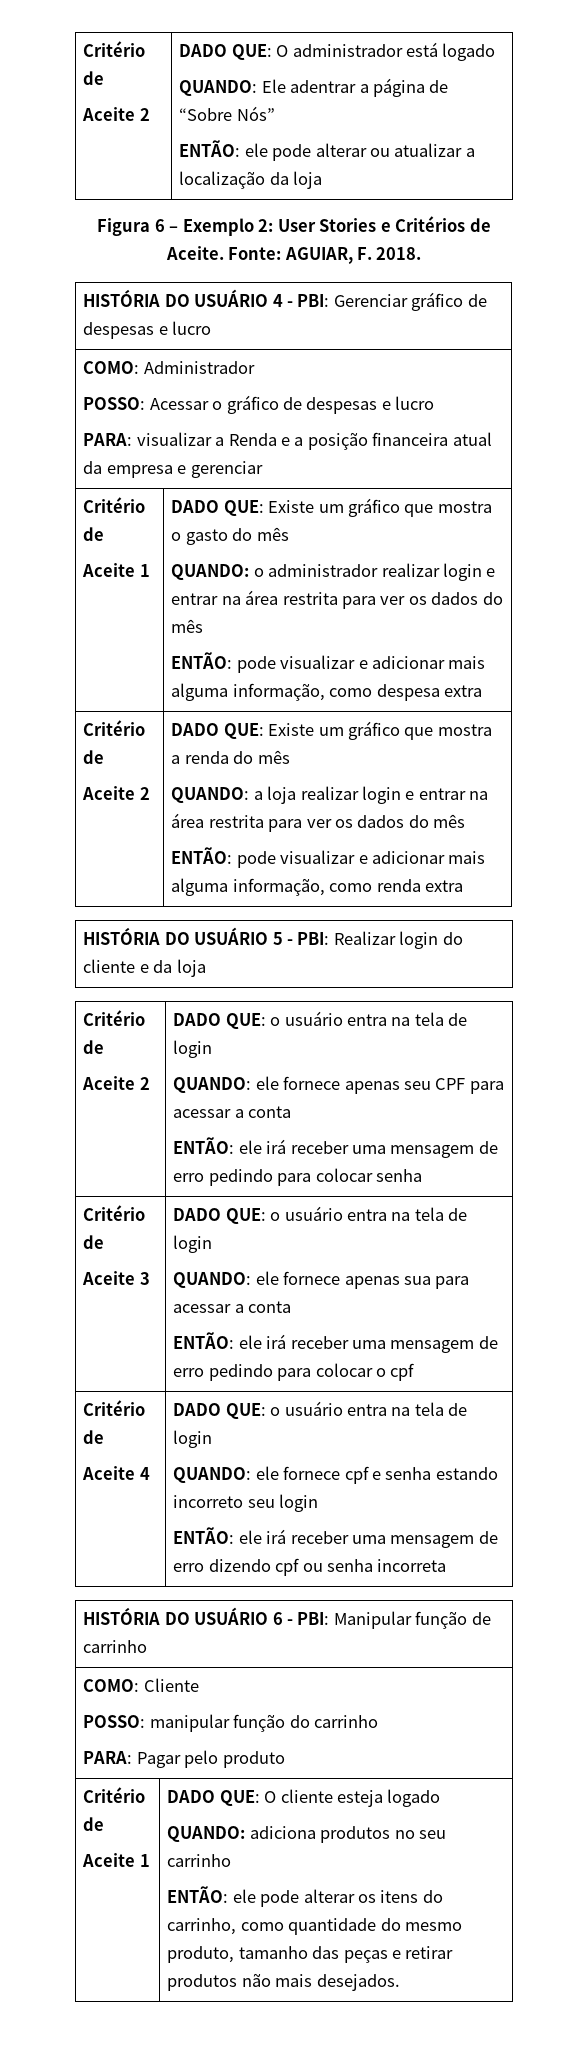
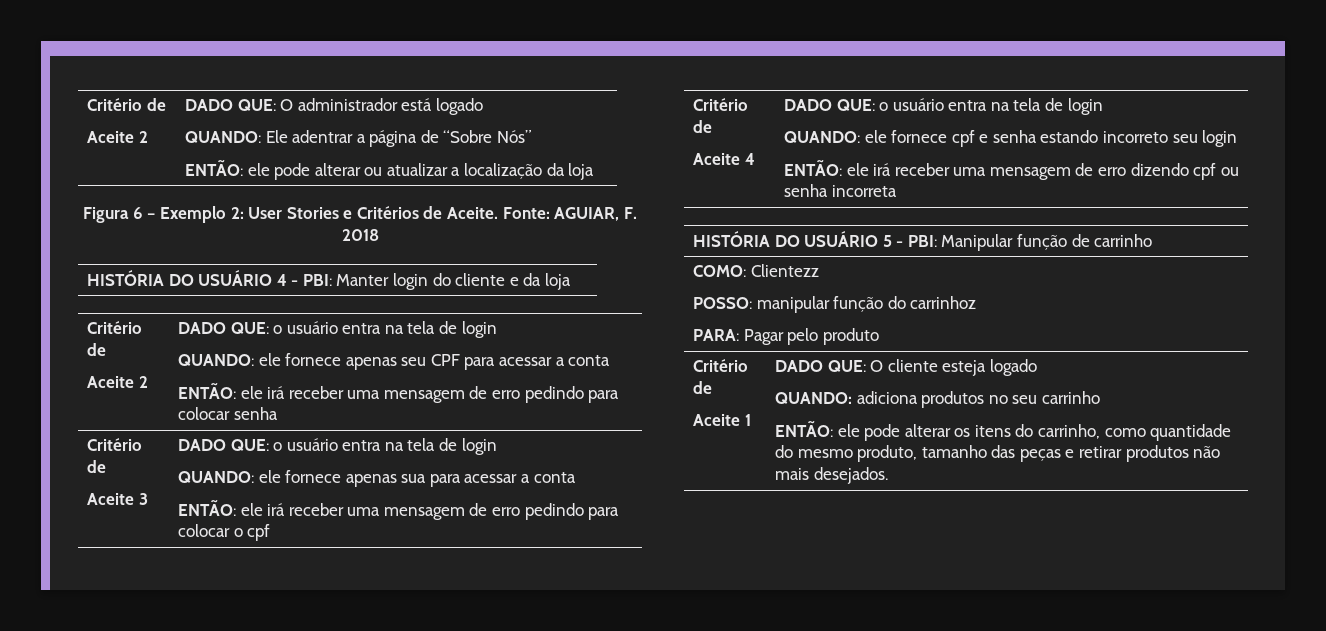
[376,247,422,260] 2018. -> [341,229,379,241] 2018
[333,292,487,311] [83,321,212,339] [83,361,255,374] [83,395,435,414] [83,432,492,450] [83,461,263,478] [83,497,146,513] [83,527,105,541] [82,563,150,577] [171,498,492,517] [171,527,289,545] [171,563,496,581] [171,590,503,609] [171,619,204,633] [171,652,486,673] [171,683,483,701] [83,720,146,736] [83,750,105,764] [82,786,150,800] [171,721,492,740] [171,750,290,764] [171,786,489,804] [171,813,466,832] [171,847,486,868] [171,878,464,896] [83,927,396,945] Gerenciar gráfico de despesas e lucro // COMO: Administrador // POSSO: Acessar o gráfico de despesas e lucro // PARA: visualizar a Renda e a posição financeira atual da empresa e gerenciar // Critério de // Aceite 1 | DADO QUE: Existe um gráfico que mostra o gasto do mês // QUANDO: o administrador realizar login e entrar na área restrita para ver os dados do mês // ENTÃO: pode visualizar e adicionar mais alguma informação, como despesa extra // Critério de // Aceite 2 | DADO QUE: Existe um gráfico que mostra a renda do mês // QUANDO: a loja realizar login e entrar na área restrita para ver os dados do mês // ENTÃO: pode visualizar e adicionar mais alguma informação, como renda extra // HISTÓRIA DO USUÁRIO 5 - PBI: Realizar -> [336,274,390,286] Manter
[272,1612,283,1625] 6 -> [882,235,892,247] 5
[143,1678,199,1692] Cliente -> [750,264,819,277] Clientezz
[314,1715,379,1728] carrinho -> [910,296,977,309] carrinhoz

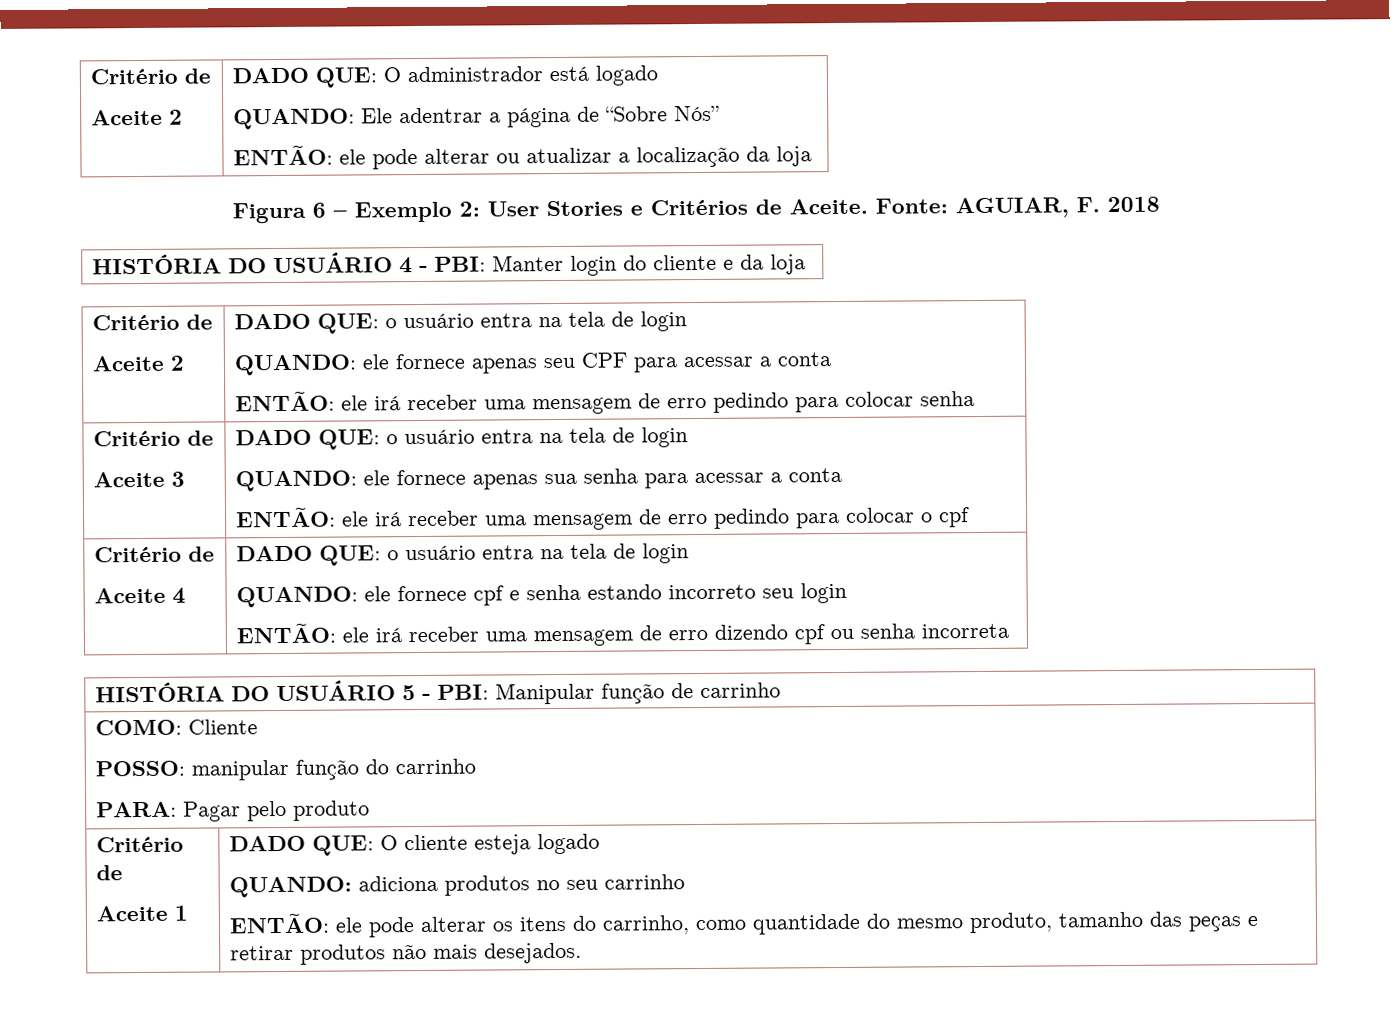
(427, 478) none -> [582,468,638,484] senha
[750,264,819,277] Clientezz -> [187,719,258,735] Cliente
[910,296,977,309] carrinhoz -> [394,758,476,775] carrinho

